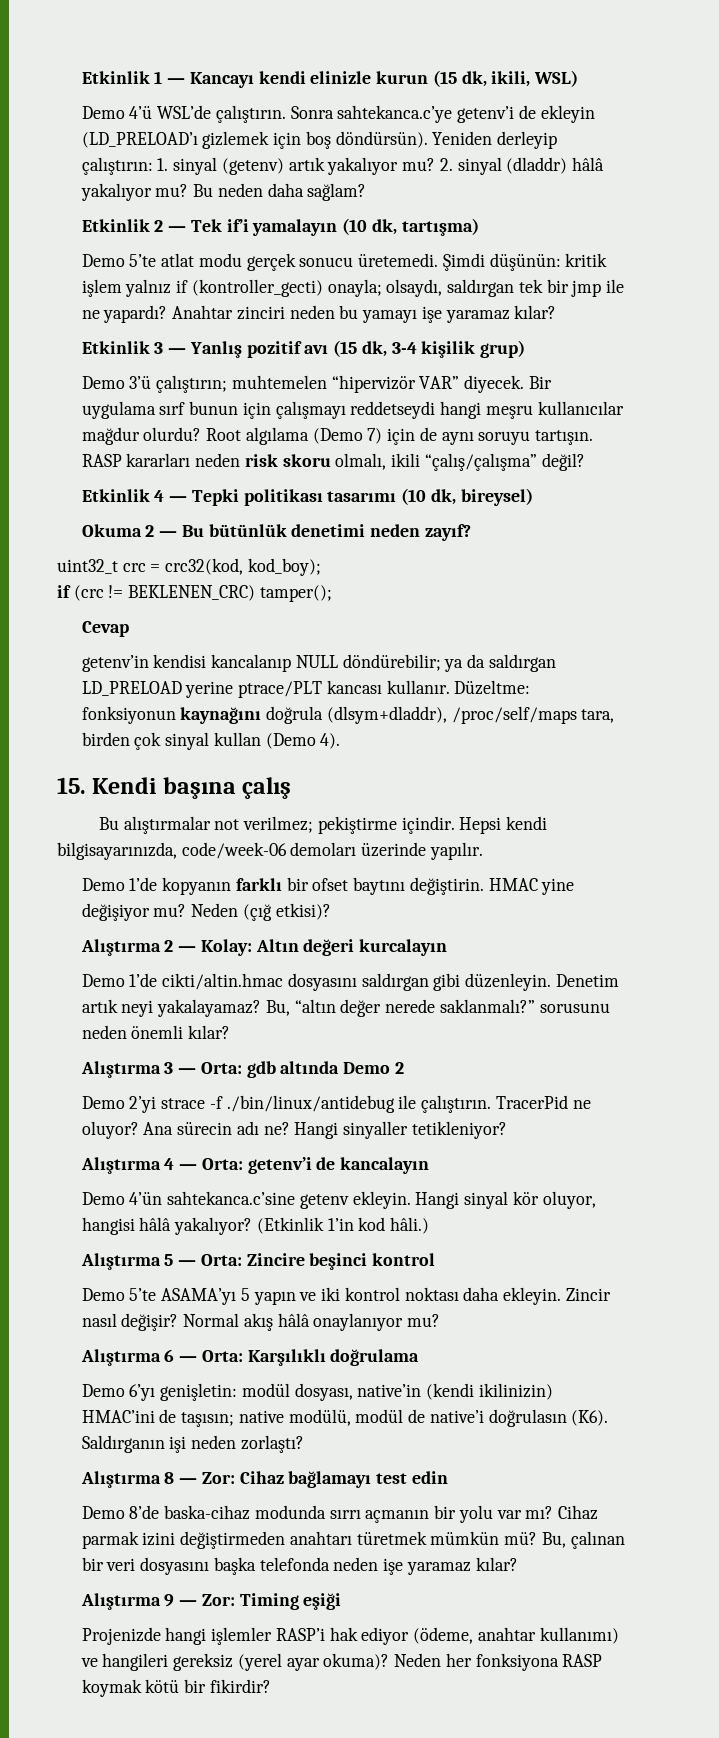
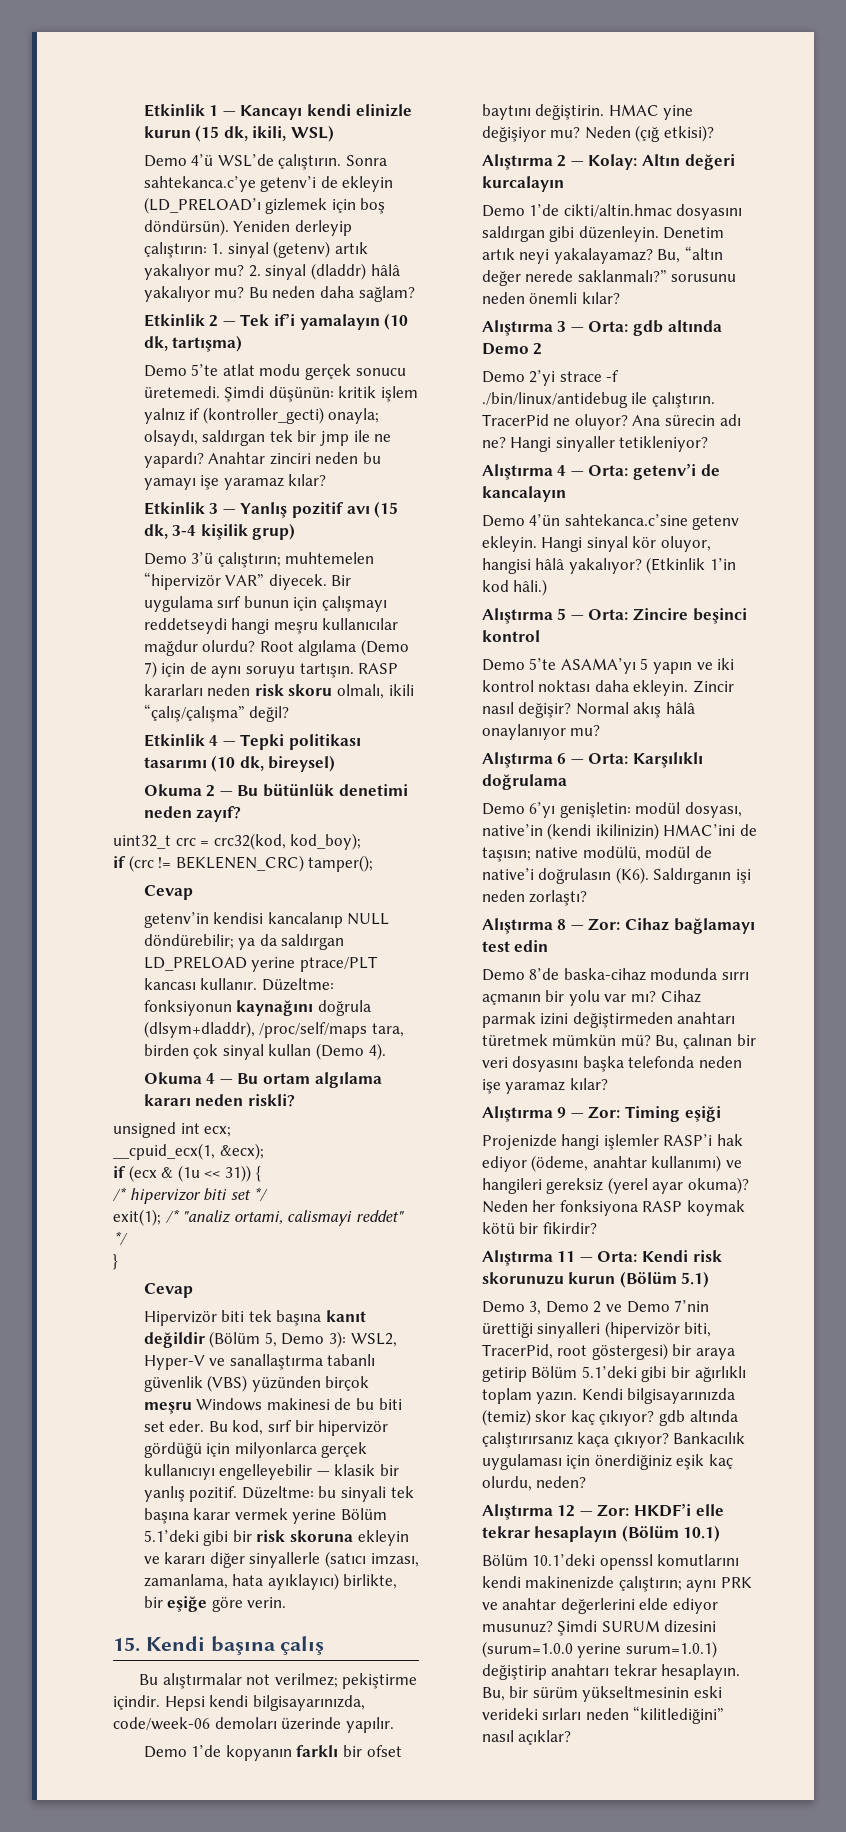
(341, 741) none -> [143,1072,382,1088] [143,1094,295,1107] [113,1122,232,1138] [113,1143,264,1160] [113,1165,261,1182] [113,1187,269,1204] [113,1209,404,1226] [113,1231,128,1245] [113,1254,118,1270] [143,1283,193,1298] [143,1310,366,1326] [143,1331,397,1348] [143,1354,376,1370] [143,1375,370,1392] [143,1398,402,1414] [143,1420,389,1436] [143,1442,368,1458] [143,1464,399,1480] [143,1486,414,1502] [143,1508,387,1524] [143,1530,409,1546] [143,1551,419,1568] [143,1573,398,1590] [143,1596,287,1612] // Okuma 4 — Bu ortam algılama kararı neden riskli? // unsigned int ecx; // __cpuid_ecx(1, &ecx); // if (ecx & (1u << 31)) { // /* hipervizor biti set */ // exit(1); /* "analiz ortami, calismayi reddet" */ // } // Cevap // Hipervizör biti tek başına kanıt değildir (Bölüm 5, Demo 3): WSL2, Hyper-V ve sanallaştırma tabanlı güvenlik (VBS) yüzünden birçok meşru Windows makinesi de bu biti set eder. Bu kod, sırf bir hipervizör gördüğü için milyonlarca gerçek kullanıcıyı engelleyebilir — klasik bir yanlış pozitif. Düzeltme: bu sinyali tek başına karar vermek yerine Bölüm 5.1’deki gibi bir risk skoruna ekleyin ve kararı diğer sinyallerle (satıcı imzası, zamanlama, hata ayıklayıcı) birlikte, bir eşiğe göre verin.
(271, 1686) none -> [481,1250,722,1266] [481,1271,710,1288] [481,1300,710,1315] [481,1321,712,1338] [481,1343,735,1360] [481,1366,746,1382] [481,1388,736,1404] [481,1409,738,1426] [481,1432,746,1448] [481,1454,733,1470] [481,1476,587,1491] [481,1503,724,1520] [481,1525,721,1542] [481,1554,740,1570] [481,1576,752,1592] [481,1598,718,1614] [481,1620,717,1636] [481,1641,717,1658] [481,1664,741,1680] [481,1686,722,1702] [481,1706,725,1724] [481,1730,572,1745] // Alıştırma 11 — Orta: Kendi risk skorunuzu kurun (Bölüm 5.1) // Demo 3, Demo 2 ve Demo 7’nin ürettiği sinyalleri (hipervizör biti, TracerPid, root göstergesi) bir araya getirip Bölüm 5.1’deki gibi bir ağırlıklı toplam yazın. Kendi bilgisayarınızda (temiz) skor kaç çıkıyor? gdb altında çalıştırırsanız kaça çıkıyor? Bankacılık uygulaması için önerdiğiniz eşik kaç olurdu, neden? // Alıştırma 12 — Zor: HKDF’i elle tekrar hesaplayın (Bölüm 10.1) // Bölüm 10.1’deki openssl komutlarını kendi makinenizde çalıştırın; aynı PRK ve anahtar değerlerini elde ediyor musunuz? Şimdi SURUM dizesini (surum=1.0.0 yerine surum=1.0.1) değiştirip anahtarı tekrar hesaplayın. Bu, bir sürüm yükseltmesinin eski verideki sırları neden “kilitlediğini” nasıl açıklar?

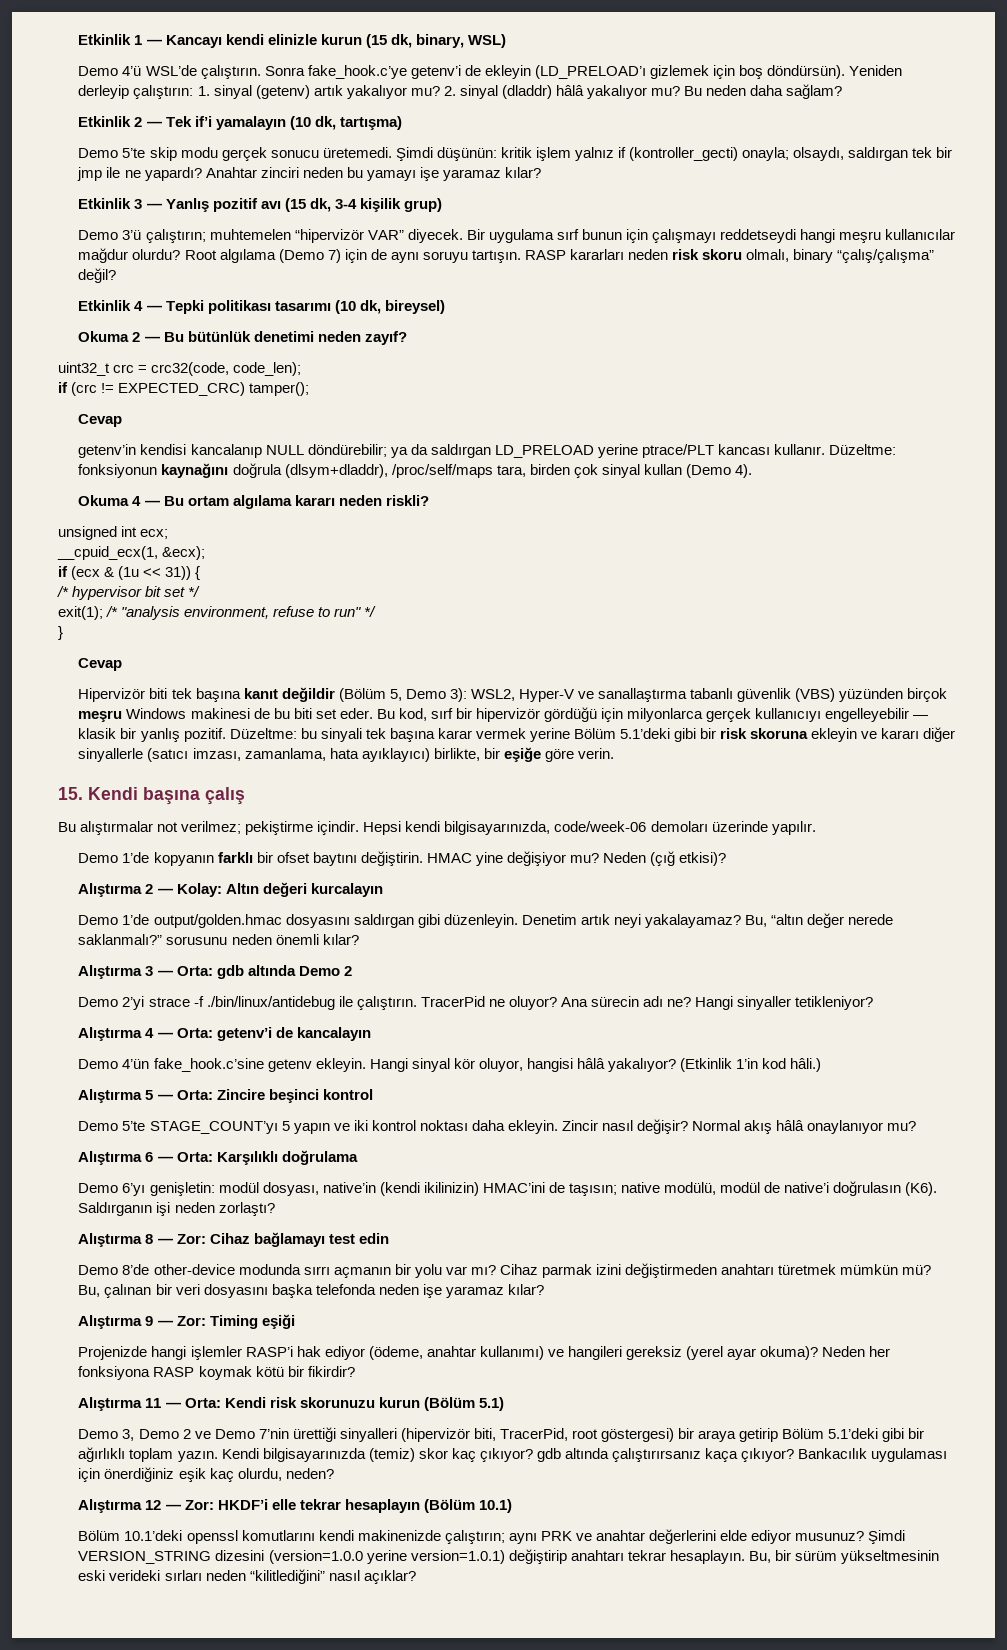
[252,126,287,141] ikili, -> [415,34,464,48] binary,
[143,176,256,192] sahtekanca.c’ye -> [307,65,407,79] fake_hook.c’ye
[222,364,255,376] atlat -> [149,147,177,161] skip
[388,684,414,696] ikili -> [793,249,834,263] binary
[213,833,362,850] crc32(kod, kod_boy); -> [151,362,302,376] crc32(code, code_len);
[175,855,304,872] BEKLENEN_CRC) -> [118,382,246,396] EXPECTED_CRC)
[129,1188,228,1204] hipervizor biti -> [72,586,162,600] hypervisor bit
[182,1210,404,1226] "analiz ortami, calismayi reddet" -> [121,606,362,620] "analysis environment, refuse to run"
[563,204,672,217] cikti/altin.hmac -> [153,914,282,928] output/golden.hmac
[564,514,688,526] sahtekanca.c’sine -> [153,1058,264,1072] fake_hook.c’sine
[560,658,636,674] ASAMA’yı -> [149,1121,278,1134] STAGE_COUNT’yı
[563,968,646,981] baska-cihaz -> [153,1264,235,1275] other-device
[601,1620,717,1633] [481,1641,717,1658] SURUM dizesini (surum=1.0.0 yerine surum=1.0.1) -> [78,1550,505,1564] VERSION_STRING dizesini (version=1.0.0 yerine version=1.0.1)

